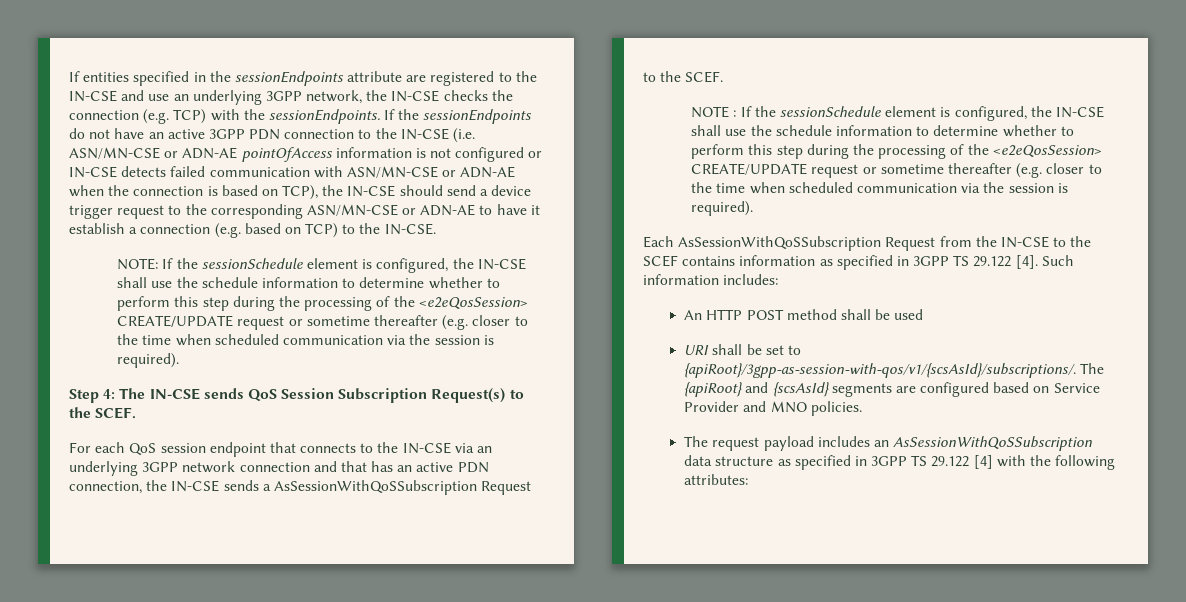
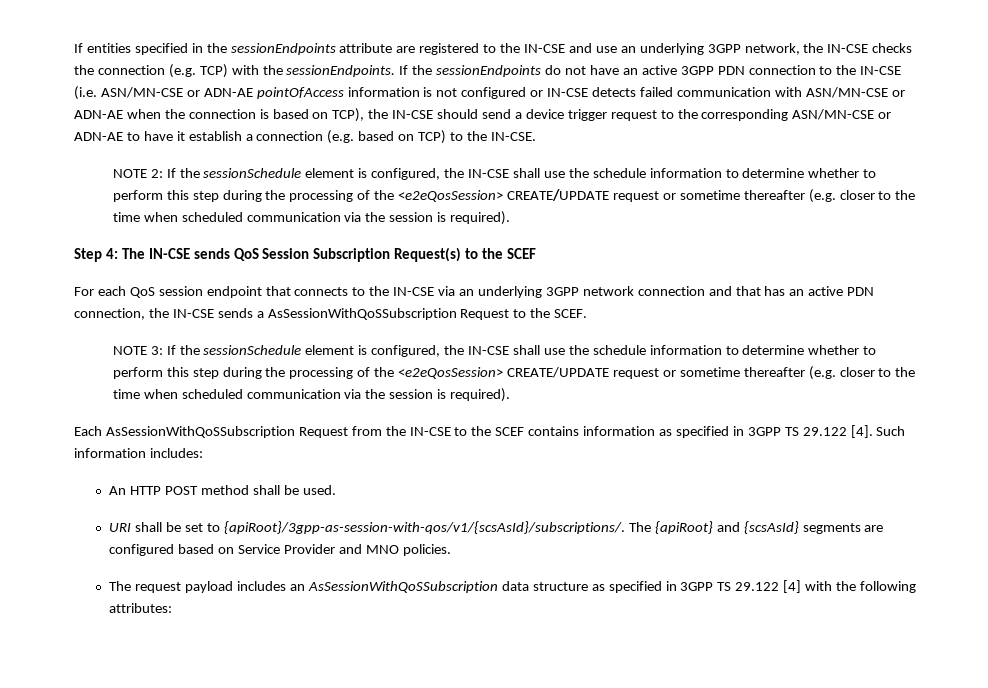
[117,258,159,270] NOTE: -> [112,169,163,178] NOTE 2:
[95,407,137,419] SCEF. -> [507,248,537,259] SCEF
[733,110,737,117] : -> [150,346,163,355] 3:
[894,309,924,320] used -> [302,485,336,495] used.

